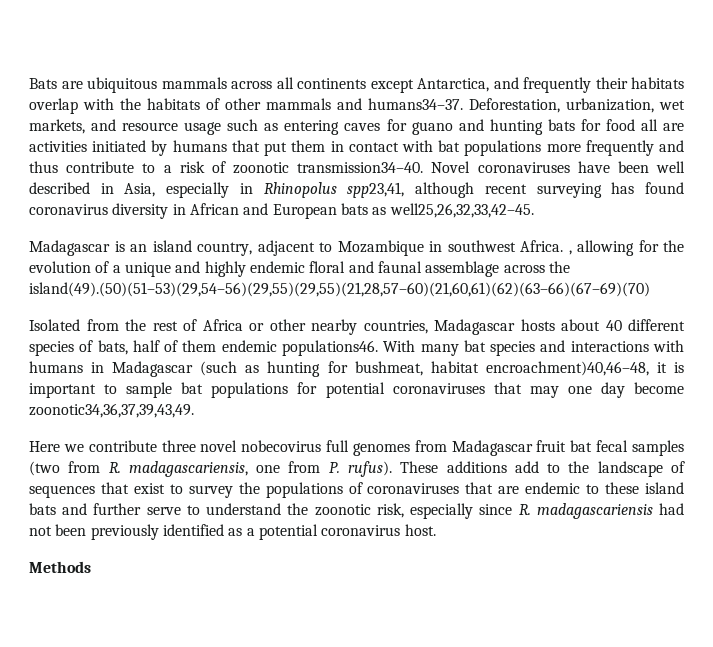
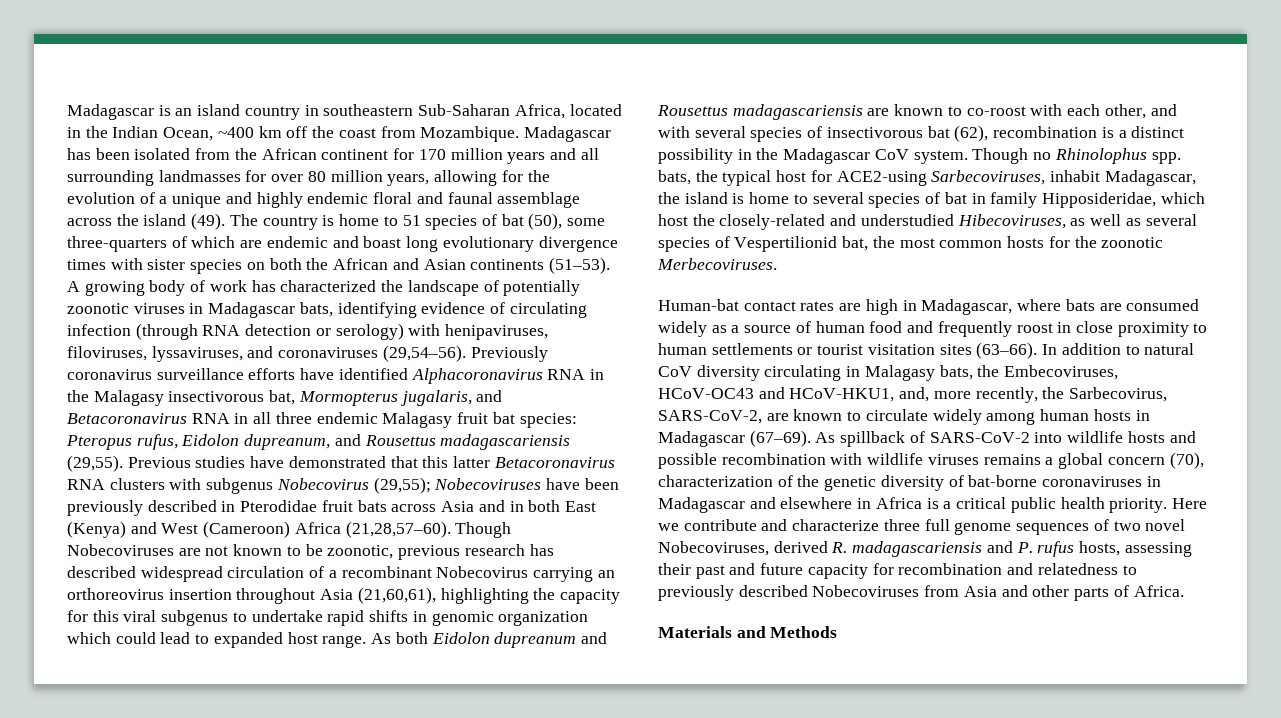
[29,77,684,93] [29,98,685,114] [29,119,684,135] [29,140,684,156] [29,161,685,174] [29,182,685,198] [29,203,534,219] [29,240,572,256] Bats are ubiquitous mammals across all continents except Antarctica, and frequently their habitats overlap with the habitats of other mammals and humans34–37. Deforestation, urbanization, wet markets, and resource usage such as entering caves for guano and hunting bats for food all are activities initiated by humans that put them in contact with bat populations more frequently and thus contribute to a risk of zoonotic transmission34–40. Novel coronaviruses have been well described in Asia, especially in Rhinopolus spp23,41, although recent surveying has found coronavirus diversity in African and European bats as well25,26,32,33,42–45. // Madagascar is an island country, adjacent to Mozambique in southwest Africa. , -> [67,104,622,120] [67,126,611,142] [67,148,599,164] [67,170,430,186] Madagascar is an island country in southeastern Sub-Saharan Africa, located in the Indian Ocean, ~400 km off the coast from Mozambique. Madagascar has been isolated from the African continent for 170 million years and all surrounding landmasses for over 80 million years,
[29,282,650,297] [29,319,685,335] [29,340,684,356] [29,361,685,377] [29,382,685,398] [29,403,194,418] [29,440,684,456] [29,461,686,477] [29,482,685,498] [29,503,684,519] [29,524,436,540] island(49).(50)(51–53)(29,54–56)(29,55)(29,55)(21,28,57–60)(21,60,61)(62)(63–66)(67–69)(70) // Isolated from the rest of Africa or other nearby countries, Madagascar hosts about 40 different species of bats, half of them endemic populations46. With many bat species and interactions with humans in Madagascar (such as hunting for bushmeat, habitat encroachment)40,46–48, it is important to sample bat populations for potential coronaviruses that may one day become zoonotic34,36,37,39,43,49. // Here we contribute three novel nobecovirus full genomes from Madagascar fruit bat fecal samples (two from R. madagascariensis, one from P. rufus). These additions add to the landscape of sequences that exist to survey the populations of coronaviruses that are endemic to these island bats and further serve to understand the zoonotic risk, especially since R. madagascariensis had not been previously identified as a potential coronavirus host. // -> [143,213,606,230] [67,236,618,252] [67,257,610,274] [67,280,581,296] [67,302,587,318] [67,323,549,340] [67,345,548,362] [67,368,605,384] [67,390,503,406] [67,412,577,428] [66,434,571,450] [67,455,615,472] [67,477,619,494] [67,500,596,516] [67,521,512,538] [67,544,554,560] [67,566,615,582] [67,587,621,604] [67,610,589,626] [67,632,607,648] [657,104,1177,120] [658,125,1185,142] [658,148,1181,164] [658,170,1196,186] [658,192,1205,208] [658,214,1197,230] [658,236,1164,252] [657,258,777,270] [658,299,1200,315] [658,321,1208,337] [658,342,1195,359] [658,365,1119,381] [658,387,1168,403] [658,409,1150,425] [658,430,1196,447] [658,452,1204,469] [658,475,1161,491] [658,497,1207,513] [658,519,1186,535] [658,541,1192,557] [658,563,1137,579] [658,585,1184,601] [658,626,766,638] island (49). The country is home to 51 species of bat (50), some three-quarters of which are endemic and boast long evolutionary divergence times with sister species on both the African and Asian continents (51–53). A growing body of work has characterized the landscape of potentially zoonotic viruses in Madagascar bats, identifying evidence of circulating infection (through RNA detection or serology) with henipaviruses, filoviruses, lyssaviruses, and coronaviruses (29,54–56). Previously coronavirus surveillance efforts have identified Alphacoronavirus RNA in the Malagasy insectivorous bat, Mormopterus jugalaris, and Betacoronavirus RNA in all three endemic Malagasy fruit bat species: Pteropus rufus, Eidolon dupreanum, and Rousettus madagascariensis (29,55). Previous studies have demonstrated that this latter Betacoronavirus RNA clusters with subgenus Nobecovirus (29,55); Nobecoviruses have been previously described in Pterodidae fruit bats across Asia and in both East (Kenya) and West (Cameroon) Africa (21,28,57–60). Though Nobecoviruses are not known to be zoonotic, previous research has described widespread circulation of a recombinant Nobecovirus carrying an orthoreovirus insertion throughout Asia (21,60,61), highlighting the capacity for this viral subgenus to undertake rapid shifts in genomic organization which could lead to expanded host range. As both Eidolon dupreanum and Rousettus madagascariensis are known to co-roost with each other, and with several species of insectivorous bat (62), recombination is a distinct possibility in the Madagascar CoV system. Though no Rhinolophus spp. bats, the typical host for ACE2-using Sarbecoviruses, inhabit Madagascar, the island is home to several species of bat in family Hipposideridae, which host the closely-related and understudied Hibecoviruses, as well as several species of Vespertilionid bat, the most common hosts for the zoonotic Merbecoviruses. // Human-bat contact rates are high in Madagascar, where bats are consumed widely as a source of human food and frequently roost in close proximity to human settlements or tourist visitation sites (63–66). In addition to natural CoV diversity circulating in Malagasy bats, the Embecoviruses, HCoV-OC43 and HCoV-HKU1, and, more recently, the Sarbecovirus, SARS-CoV-2, are known to circulate widely among human hosts in Madagascar (67–69). As spillback of SARS-CoV-2 into wildlife hosts and possible recombination with wildlife viruses remains a global concern (70), characterization of the genetic diversity of bat-borne coronaviruses in Madagascar and elsewhere in Africa is a critical public health priority. Here we contribute and characterize three full genome sequences of two novel Nobecoviruses, derived R. madagascariensis and P. rufus hosts, assessing their past and future capacity for recombination and relatedness to previously described Nobecoviruses from Asia and other parts of Africa. // Materials and

